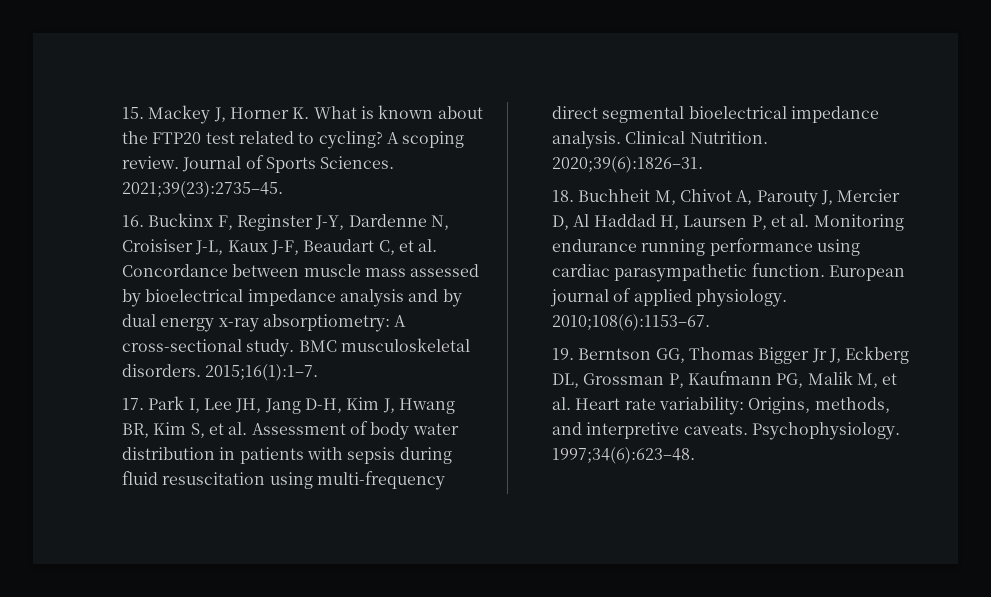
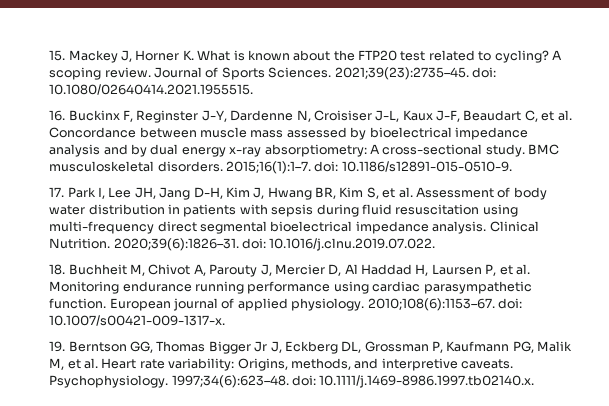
(283, 189) none -> [471,67,496,78] [49,84,254,95] doi: 10.1080/02640414.2021.1955515.
(319, 372) none -> [314,161,512,172] doi: 10.1186/s12891-015-0510-9.
(703, 164) none -> [242,238,436,251] doi: 10.1016/j.clnu.2019.07.022.
(710, 322) none -> [497,298,522,309] [49,315,226,326] doi: 10.1007/s00421-009-1317-x.
(695, 455) none -> [292,375,535,388] doi: 10.1111/j.1469-8986.1997.tb02140.x.

